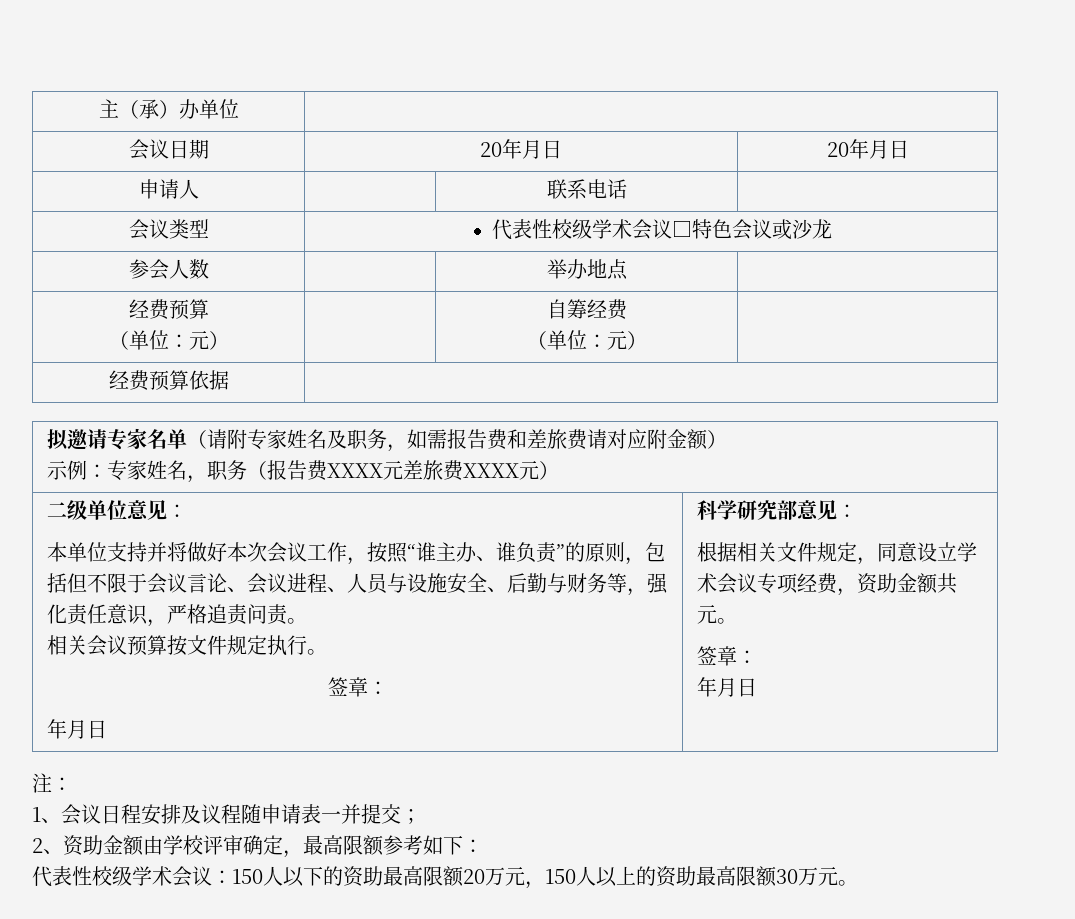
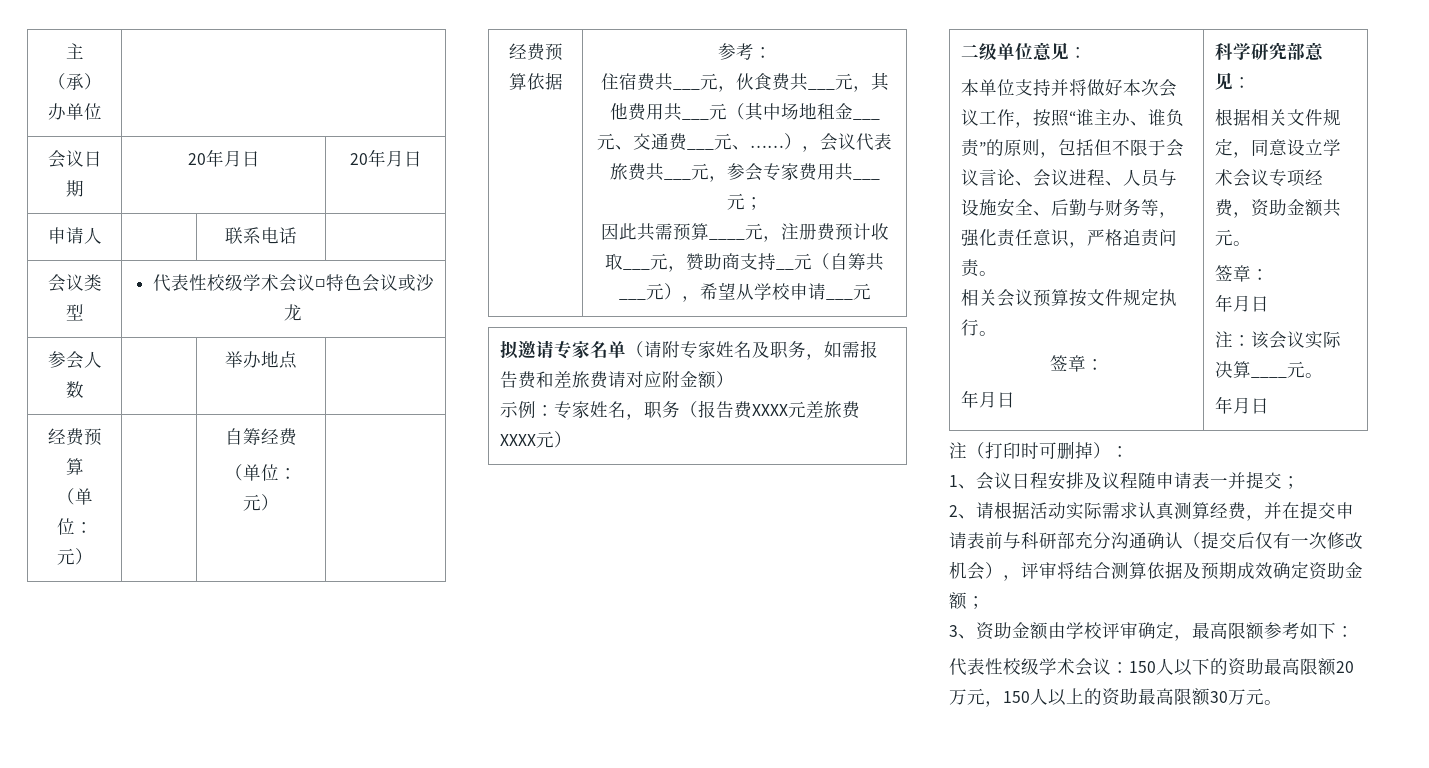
(229, 380) none -> [717,43,772,60] [600,72,890,92] [609,102,880,121] [597,133,892,152] [609,163,880,182] [726,193,763,210] [600,223,889,242] [605,253,884,272] [618,282,871,302] 参考： // 住宿费共___元，伙食费共___元，其他费用共___元（其中场地租金___元、交通费___元、……），会议代表旅费共___元，参会专家费用共___元； // 因此共需预算____元，注册费预计收取___元，赞助商支持__元（自筹共___元），希望从学校申请___元
[32,773,52,793] // 注 -> [1214,331,1341,349] [1214,361,1323,378] [1214,396,1269,414] [949,441,1111,459] // 注：该会议实际决算____元。 // 年月日 // 注（打印时可删掉）
(63, 851) none -> [976,501,1354,521] [949,531,1363,549] [949,561,1363,581] [949,592,985,610] [949,625,976,639] 请根据活动实际需求认真测算经费，并在提交申请表前与科研部充分沟通确认（提交后仅有一次修改机会），评审将结合测算依据及预期成效确定资助金额； // 3、

